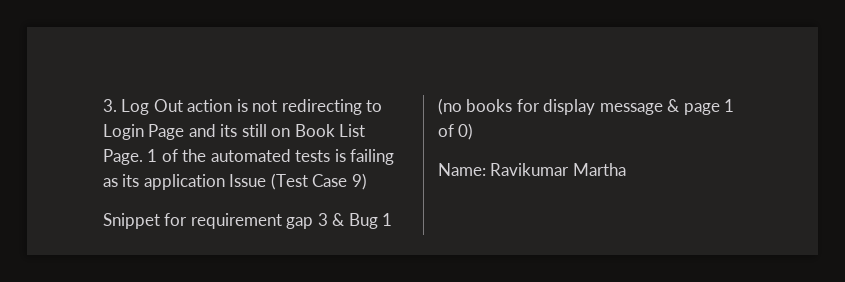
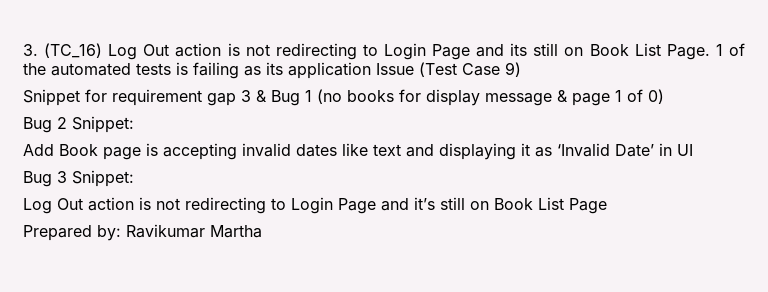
(117, 105) none -> [44,43,103,58] (TC_16)
[438,163,486,176] Name: -> [23,116,134,133] [23,143,693,160] [23,170,134,187] [23,197,607,214] [23,225,121,241] Bug 2 Snippet: // Add Book page is accepting invalid dates like text and displaying it as ‘Invalid Date’ in UI // Bug 3 Snippet: // Log Out action is not redirecting to Login Page and it’s still on Book List Page // Prepared by:

